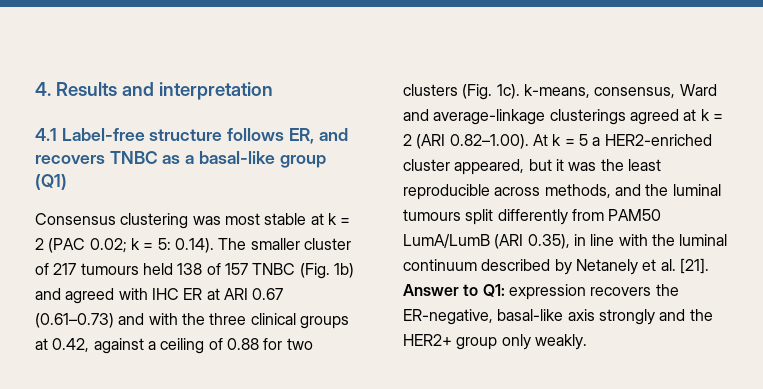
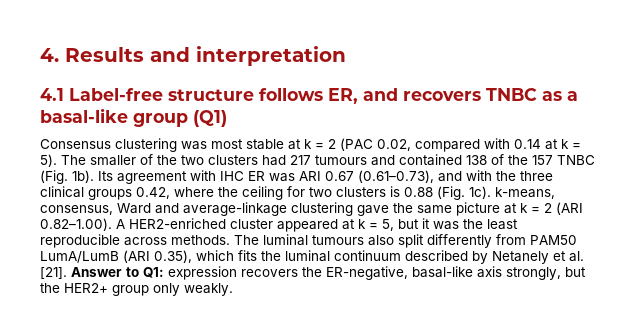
[89,238,351,253] [35,263,173,275] 0.02; k = 5: 0.14). The smaller cluster of 217 tumours held -> [377,138,581,152] [40,154,462,167] 0.02, compared with 0.14 at k = 5). The smaller of the two clusters had 217 tumours and contained
(221, 269) none -> [508,155,528,165] the
[333,263,354,278] [35,288,115,304] 1b) and agreed -> [72,170,187,184] 1b). Its agreement
[206,288,220,300] at -> [269,173,295,182] was
[35,313,114,328] (0.61–0.73) -> [358,170,434,183] (0.61–0.73),
[35,338,259,354] at 0.42, against a ceiling of 0.88 -> [136,186,283,200] 0.42, where the ceiling
(458, 90) none -> [390,186,433,197] is 0.88
[549,109,679,125] clusterings agreed -> [291,202,500,216] clustering gave the same picture
[532,134,712,146] [403,159,525,175] At k = 5 a HER2-enriched cluster appeared, -> [116,218,394,232] A HER2-enriched cluster appeared at k = 5,
[544,184,669,198] methods, and the -> [171,235,259,245] methods. The
(461, 215) none -> [368,235,394,246] also
[573,234,648,246] in line with -> [196,250,257,261] which fits
[598,309,686,325] strongly and -> [506,267,586,280] strongly, but

